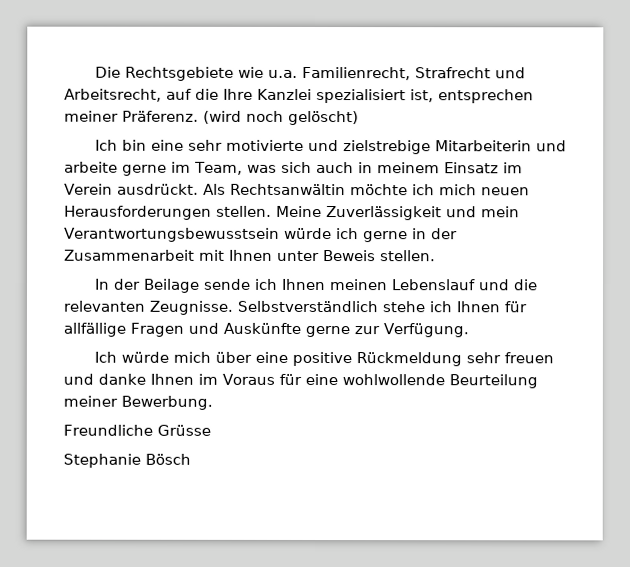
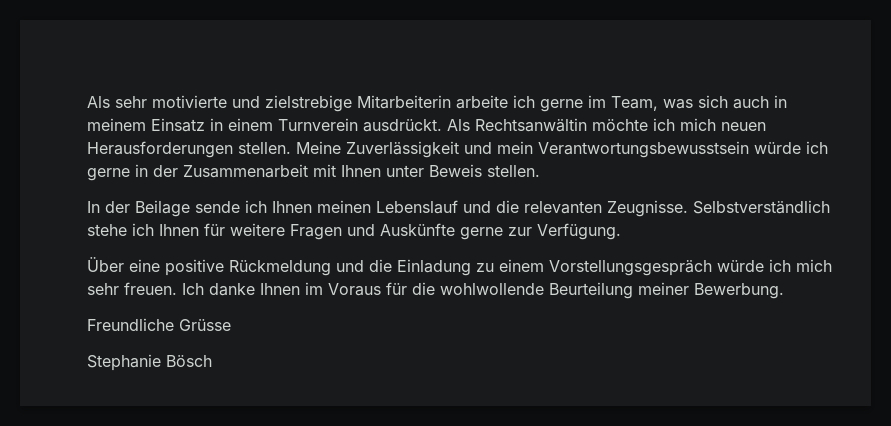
[94,66,526,81] [64,88,534,104] [64,110,359,126] [94,139,184,151] Die Rechtsgebiete wie u.a. Familienrecht, Strafrecht und Arbeitsrecht, auf die Ihre Kanzlei spezialisiert ist, entsprechen meiner Präferenz. (wird noch gelöscht) // Ich bin eine -> [87,96,110,108] Als
[535,140,567,152] [64,161,118,173] und arbeite -> [456,95,535,109] arbeite ich
[502,162,523,174] [64,183,113,195] im Verein -> [210,118,358,131] in einem Turnverein
[63,322,126,337] allfällige -> [230,223,285,236] weitere
[93,351,554,367] [63,373,94,385] Ich würde mich über eine positive Rückmeldung sehr freuen und -> [87,257,832,276] [87,282,204,295] Über eine positive Rückmeldung und die Einladung zu einem Vorstellungsgespräch würde ich mich sehr freuen. Ich
[304,373,338,386] eine -> [412,282,435,295] die

